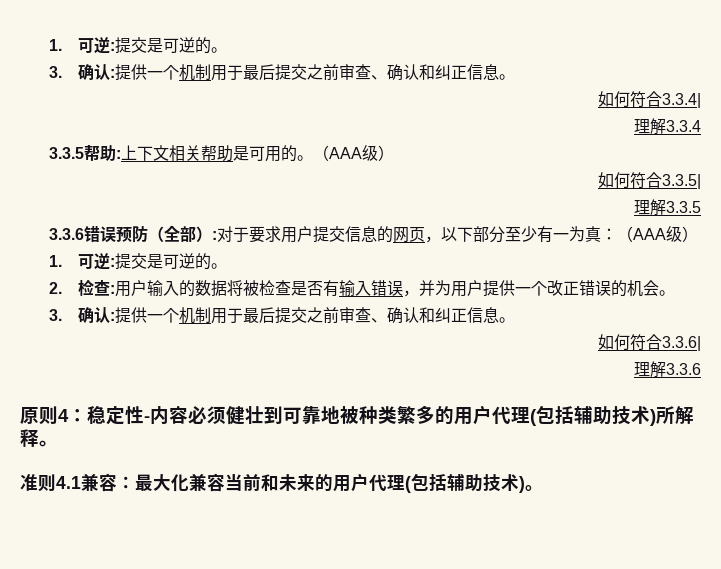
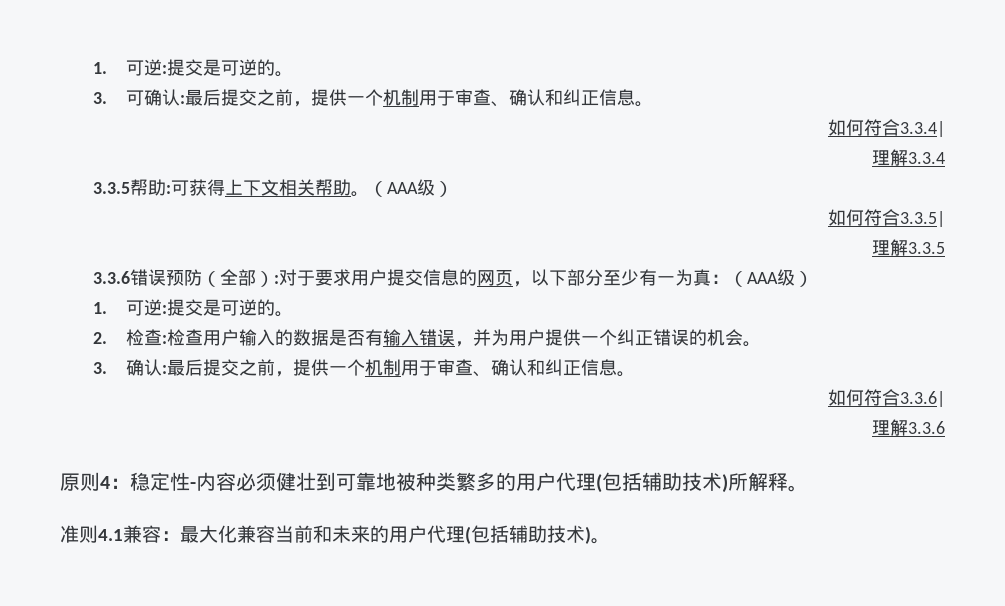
[78,64,340,81] 确认:提供一个机制用于最后提交之前 -> [126,89,456,107] 可确认:最后提交之前，提供一个机制用于
(122, 154) none -> [171,179,226,196] 可获得
[233,145,298,162] 是可用的 -> (352, 187) none
(116, 289) none -> [167,329,204,346] 检查
[227,280,292,296] 将被检查 -> (330, 337) none
[547,280,564,296] 改 -> [617,329,636,346] 纠
[115,307,340,324] 提供一个机制用于最后提交之前 -> [167,359,438,377] 最后提交之前，提供一个机制用于

